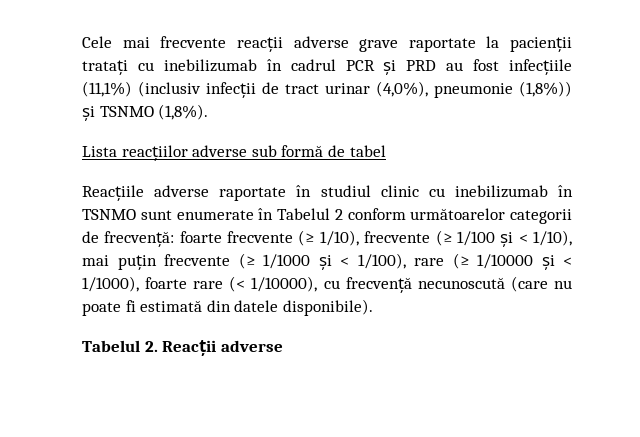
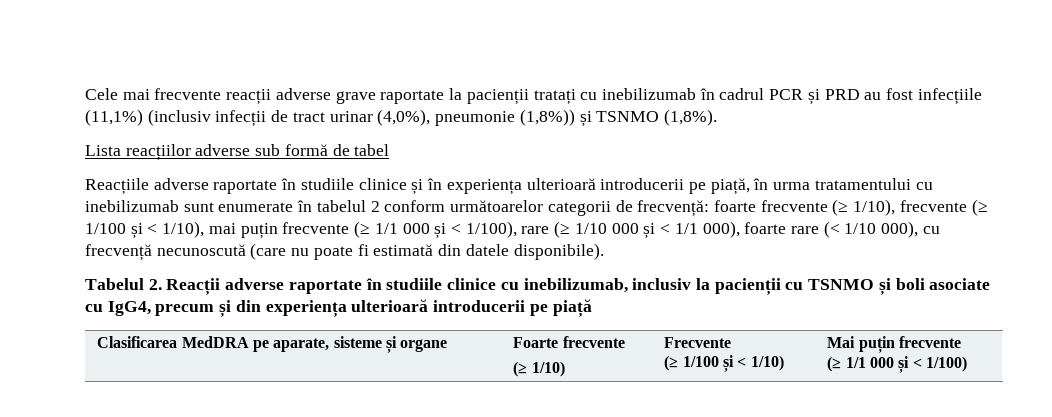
[320,185,573,198] [82,209,136,220] studiul clinic cu inebilizumab în TSNMO -> [300,178,933,195] [85,200,179,212] studiile clinice și în experiența ulterioară introducerii pe piață, în urma tratamentului cu inebilizumab
[277,208,330,220] Tabelul -> [316,200,366,212] tabelul
[263,254,310,269] 1/1000 -> [374,223,430,234] 1/1 000
[477,254,572,270] [82,276,139,292] 1/10000 și < 1/1000), -> [574,221,740,239] 1/10 000 și < 1/1 000),
[251,276,318,292] 1/10000), -> [844,221,919,238] 1/10 000),
(283, 346) none -> [288,278,991,295] [85,299,592,317] [97,336,448,353] [513,336,625,348] [513,361,565,377] [664,337,732,348] [664,355,784,372] [827,336,961,353] [827,356,967,373] raportate în studiile clinice cu inebilizumab, inclusiv la pacienții cu TSNMO și boli asociate cu IgG4, precum și din experiența ulterioară introducerii pe piață // Clasificarea MedDRA pe aparate, sisteme și organe | Foarte frecvente // (≥ 1/10) | Frecvente // (≥ 1/100 și < 1/10) | Mai puțin frecvente // (≥ 1/1 000 și < 1/100)

